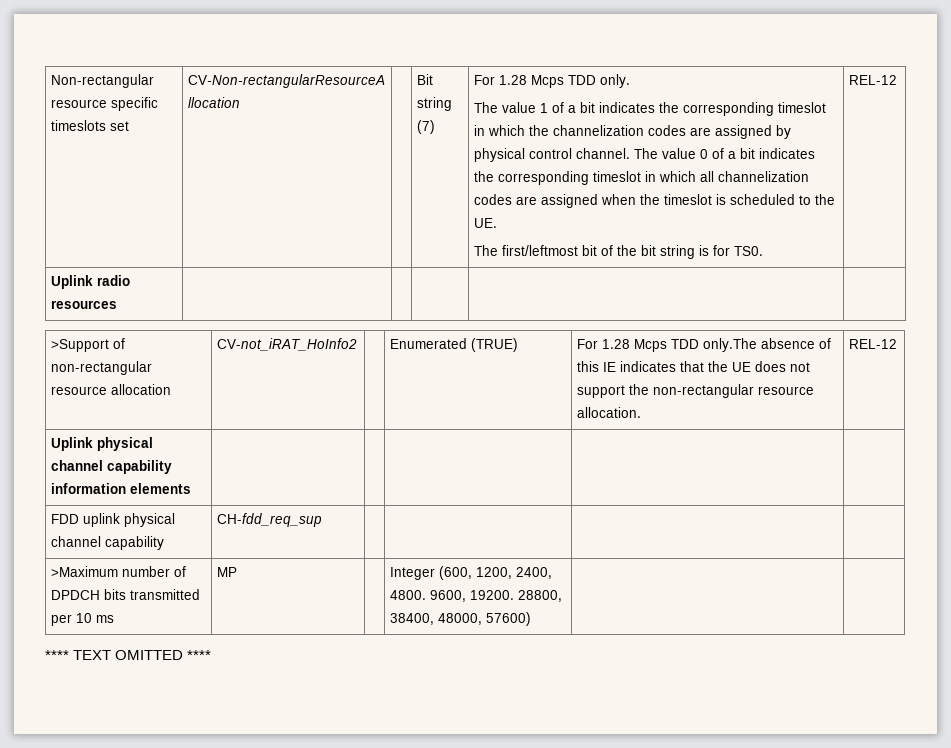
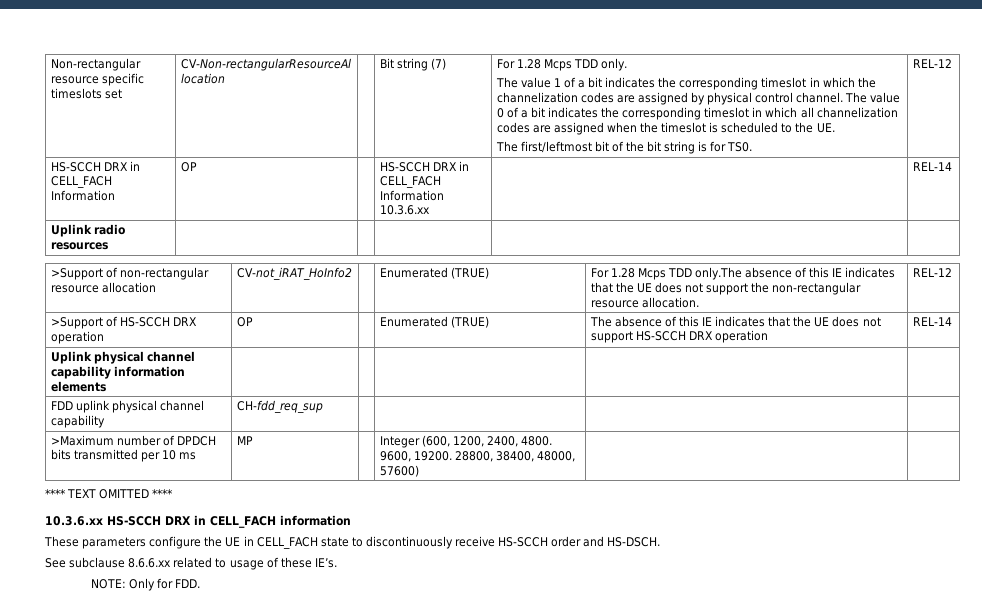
(898, 80) none -> [50,161,140,172] [50,176,112,188] [50,190,115,201] [180,162,197,172] [379,161,469,172] [379,176,441,188] [379,190,444,201] [379,205,430,215] [912,162,952,171] // HS-SCCH DRX in CELL_FACH Information | OP | | HS-SCCH DRX in CELL_FACH Information 10.3.6.xx | | REL-14
(898, 344) none -> [50,316,197,329] [50,331,104,344] [236,317,253,327] [379,316,489,328] [589,316,881,327] [590,330,768,343] [912,317,952,326] // >Support of HS-SCCH DRX operation | OP | | Enumerated (TRUE) | The absence of this IE indicates that the UE does not support HS-SCCH DRX operation | REL-14
(212, 655) none -> [45,515,351,528] [44,536,661,549] [45,557,337,570] [90,578,201,591] // 10.3.6.xx HS-SCCH DRX in CELL_FACH information // These parameters configure the UE in CELL_FACH state to discontinuously receive HS-SCCH order and HS-DSCH. // See subclause 8.6.6.xx related to usage of these IE’s. // NOTE: Only for FDD.

